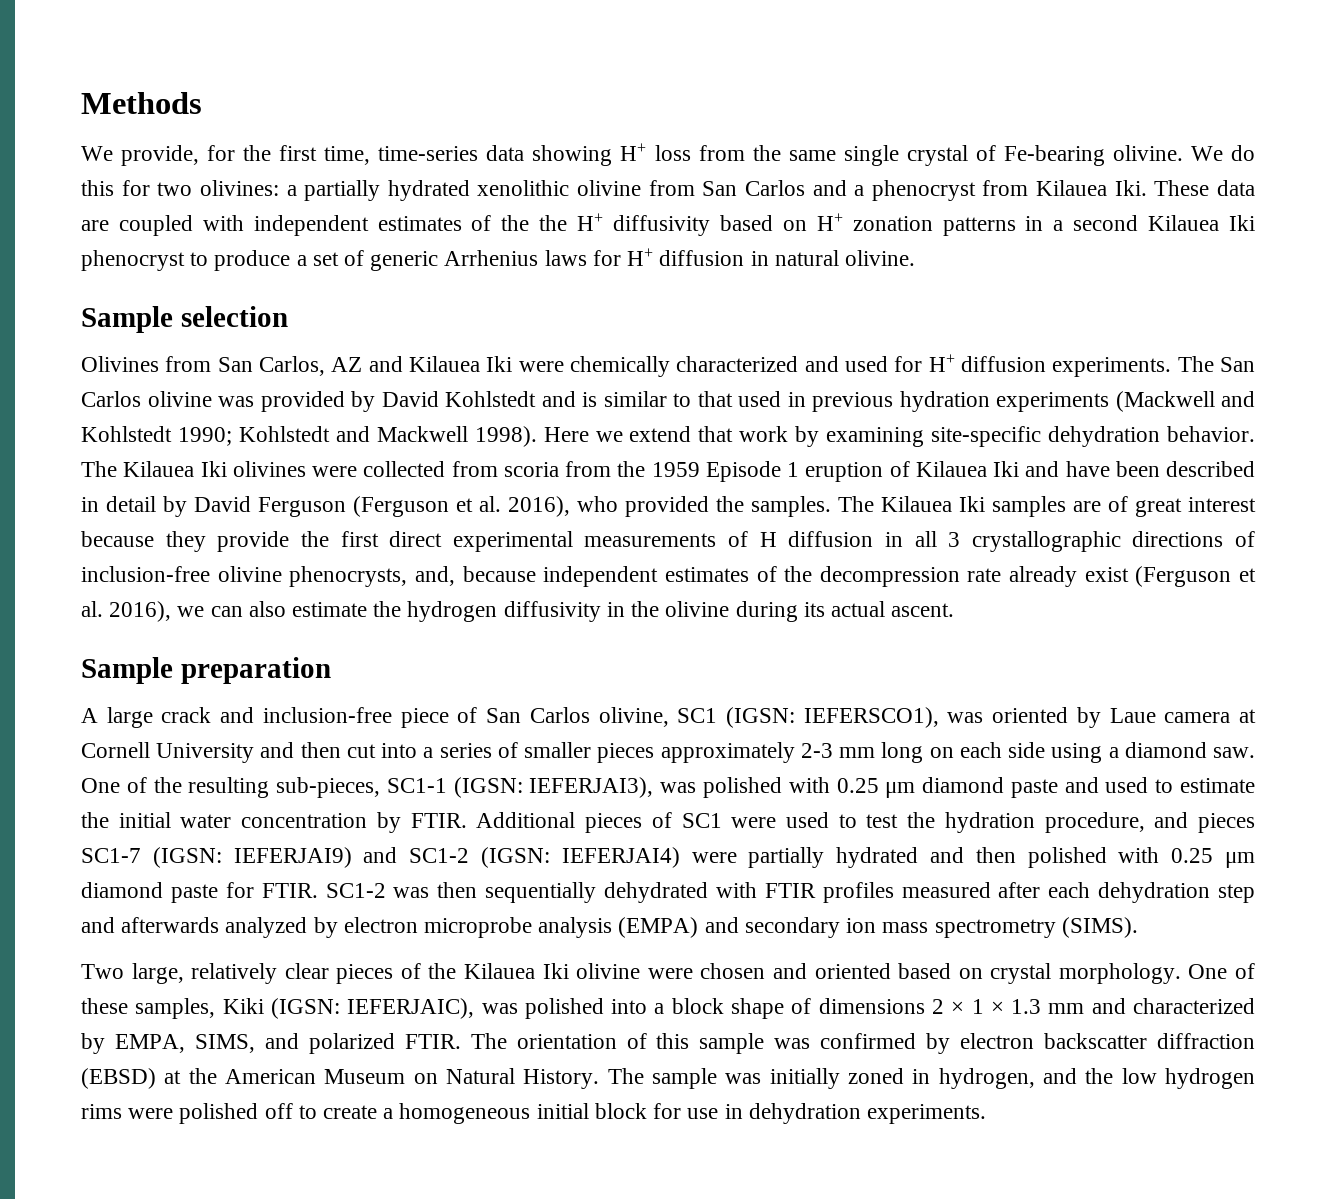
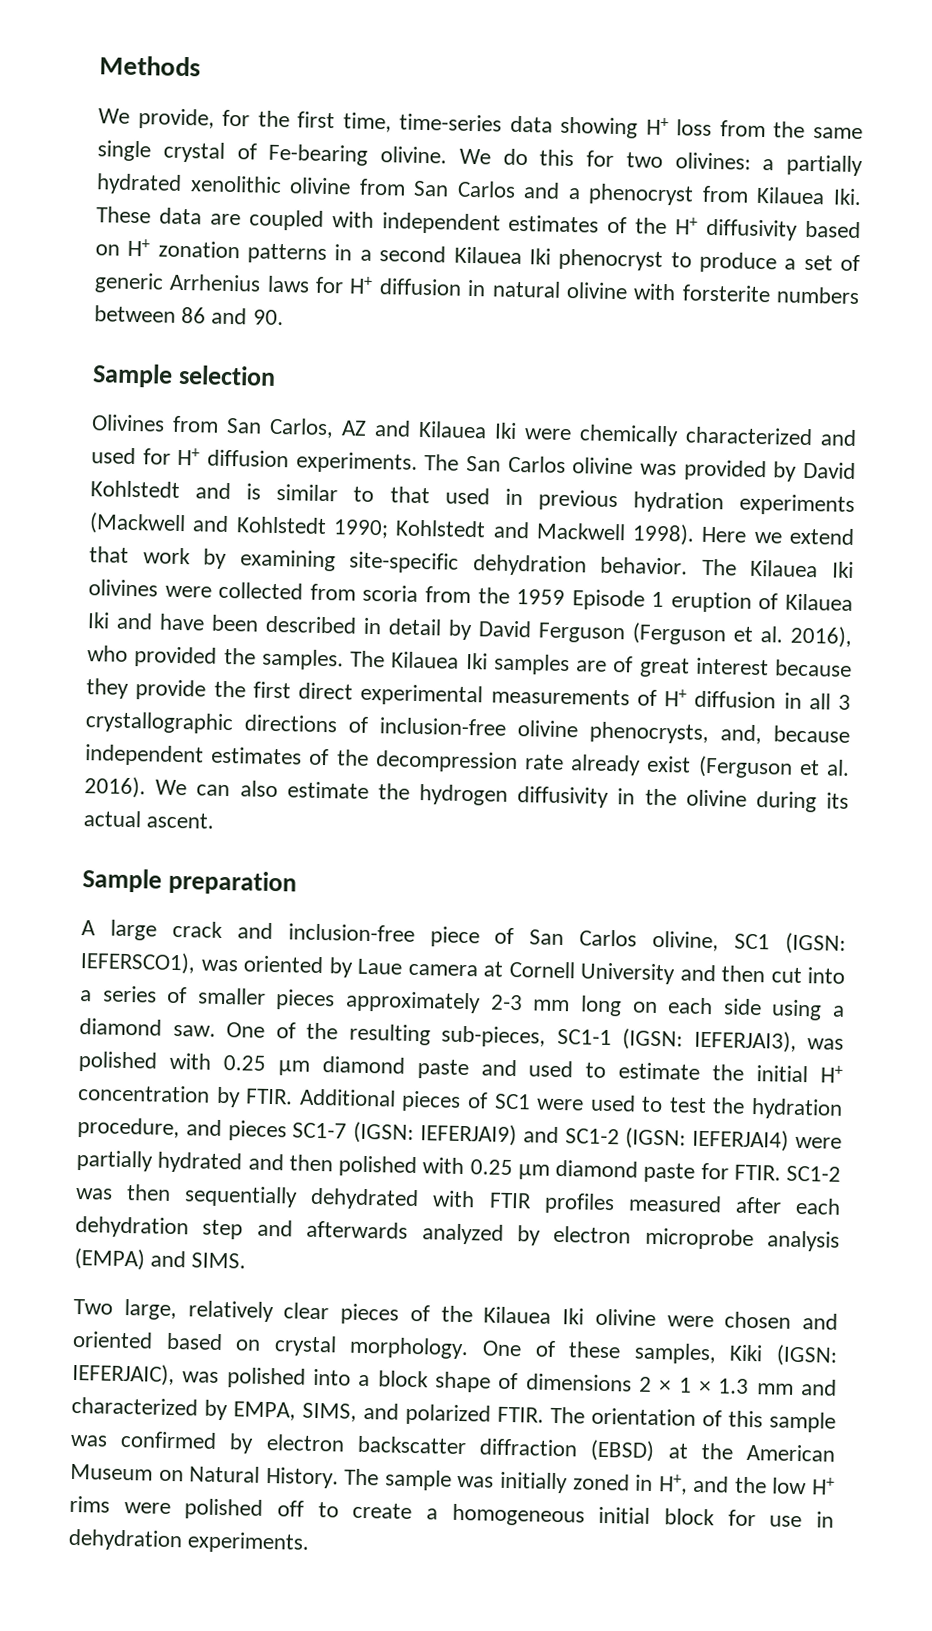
[539,215,568,231] the -> (668, 226) none
[844,250,915,266] olivine. -> [565,281,860,305] [94,305,284,326] olivine with forsterite numbers between 86 and 90.
[759,532,777,547] H -> [664,689,687,707] H+
[109,601,205,622] 2016), we -> [84,776,188,799] 2016). We
[180,814,232,828] water -> [819,1065,843,1083] H+
[744,917,1138,938] secondary ion mass spectrometry (SIMS). -> [191,1252,247,1269] SIMS.
[938,1068,1035,1089] hydrogen, -> [657,1474,688,1495] H+,
[1165,1068,1255,1089] hydrogen -> [810,1477,835,1495] H+

